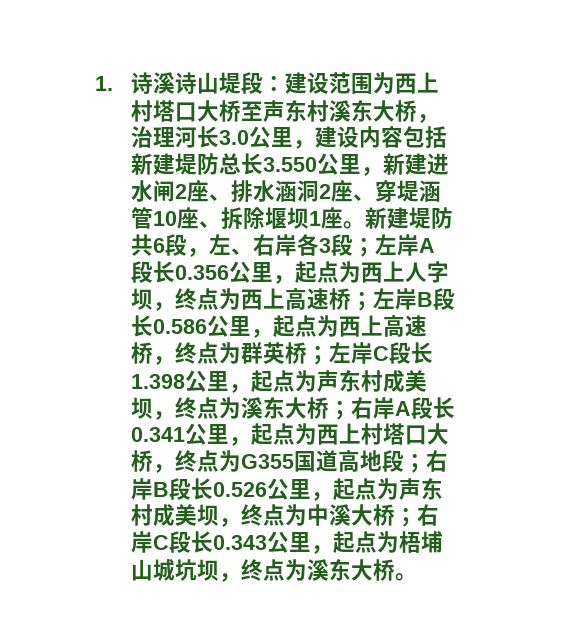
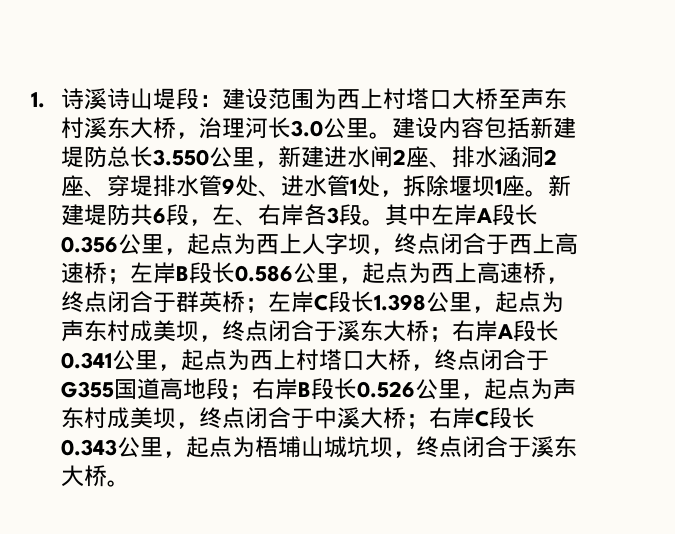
[292,140,315,149] ， -> [369,132,393,139] 。
[418,180,441,202] [130,207,221,229] 涵管10座、 -> [153,175,404,197] 排水管9处、进水管1处，
[352,237,375,257] ； -> [362,204,432,226] 。其中
[218,288,241,310] 为 -> [440,233,510,255] 闭合于
[218,342,241,364] 为 -> [107,291,177,313] 闭合于
[218,397,241,419] 为 -> [268,320,338,342] 闭合于
[218,450,241,472] 为 -> [480,349,550,371] 闭合于
[284,504,307,526] 为 -> [245,407,315,429] 闭合于
[284,559,307,581] 为 -> [462,436,532,458] 闭合于

